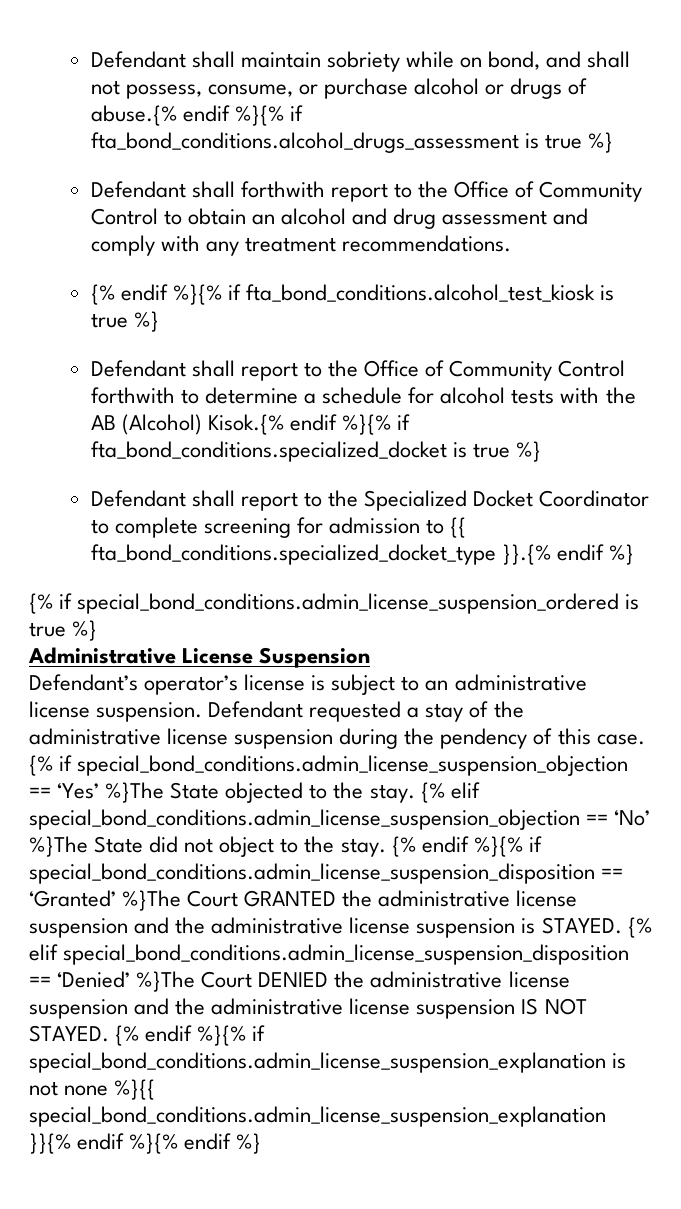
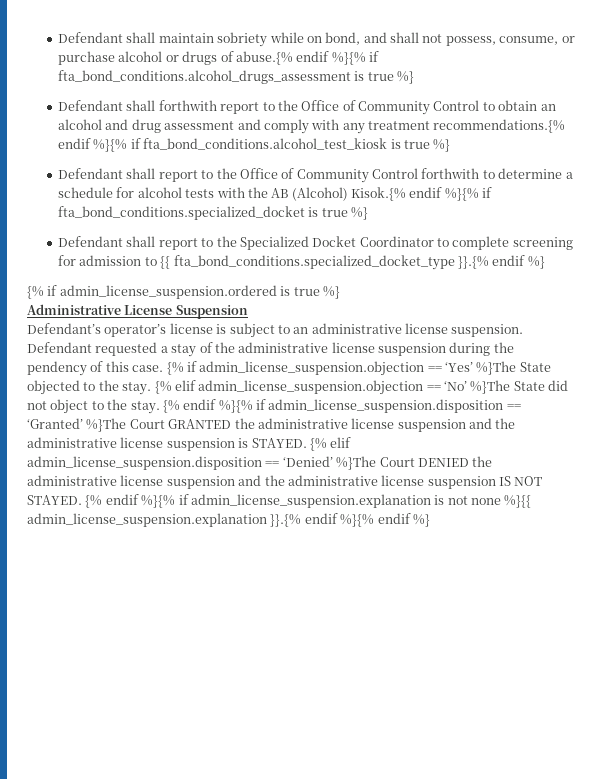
[342,235,512,252] [90,284,115,305] recommendations. // {% -> [433,119,566,133] recommendations.{%
[77,593,620,614] special_bond_conditions.admin_license_suspension_ordered -> [59,285,277,299] admin_license_suspension.ordered
[77,755,629,776] special_bond_conditions.admin_license_suspension_objection -> [199,361,425,376] admin_license_suspension.objection
[29,809,580,830] special_bond_conditions.admin_license_suspension_objection -> [198,380,424,395] admin_license_suspension.objection
[29,863,595,884] special_bond_conditions.admin_license_suspension_disposition -> [268,399,504,413] admin_license_suspension.disposition
[63,944,630,965] special_bond_conditions.admin_license_suspension_disposition -> [27,456,262,470] admin_license_suspension.disposition
[29,1052,606,1073] special_bond_conditions.admin_license_suspension_explanation -> [190,494,431,508] admin_license_suspension.explanation
[29,1106,606,1127] [29,1133,71,1154] special_bond_conditions.admin_license_suspension_explanation }}{% -> [27,513,302,527] admin_license_suspension.explanation }}.{%

